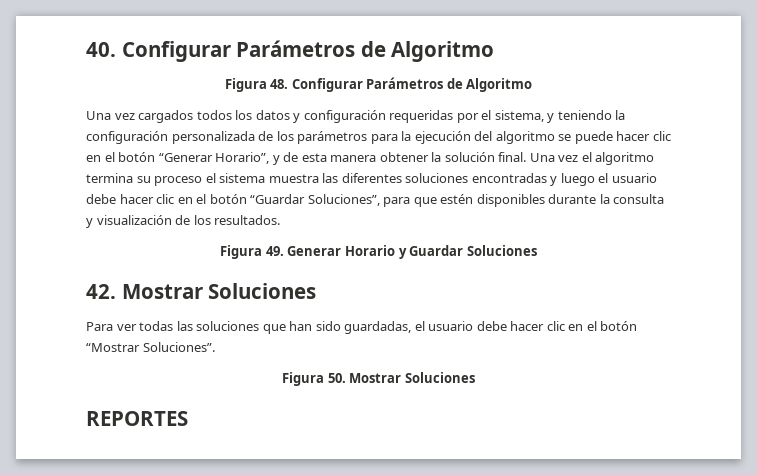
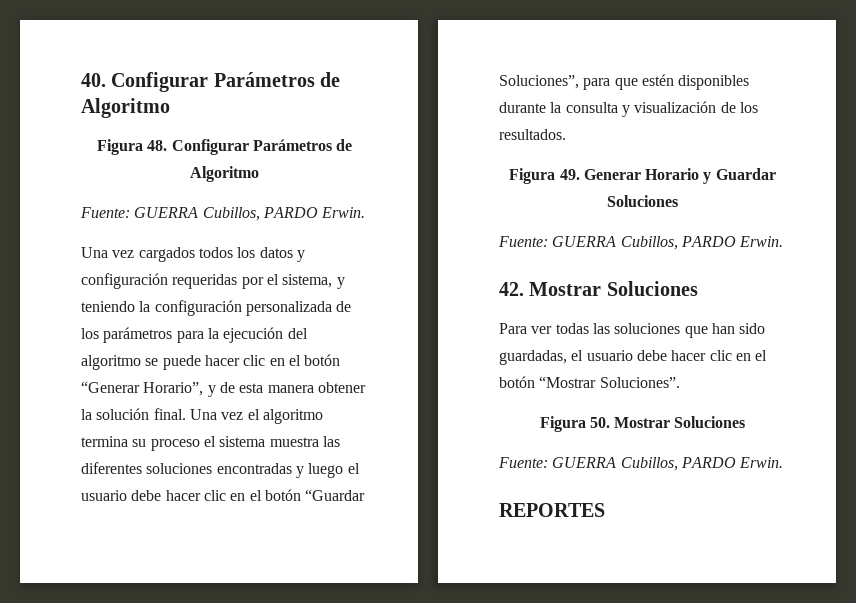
(533, 85) none -> [80,207,366,221] // Fuente: GUERRA Cubillos, PARDO Erwin.
(537, 250) none -> [498,236,784,250] // Fuente: GUERRA Cubillos, PARDO Erwin.
(475, 377) none -> [498,457,784,471] // Fuente: GUERRA Cubillos, PARDO Erwin.

